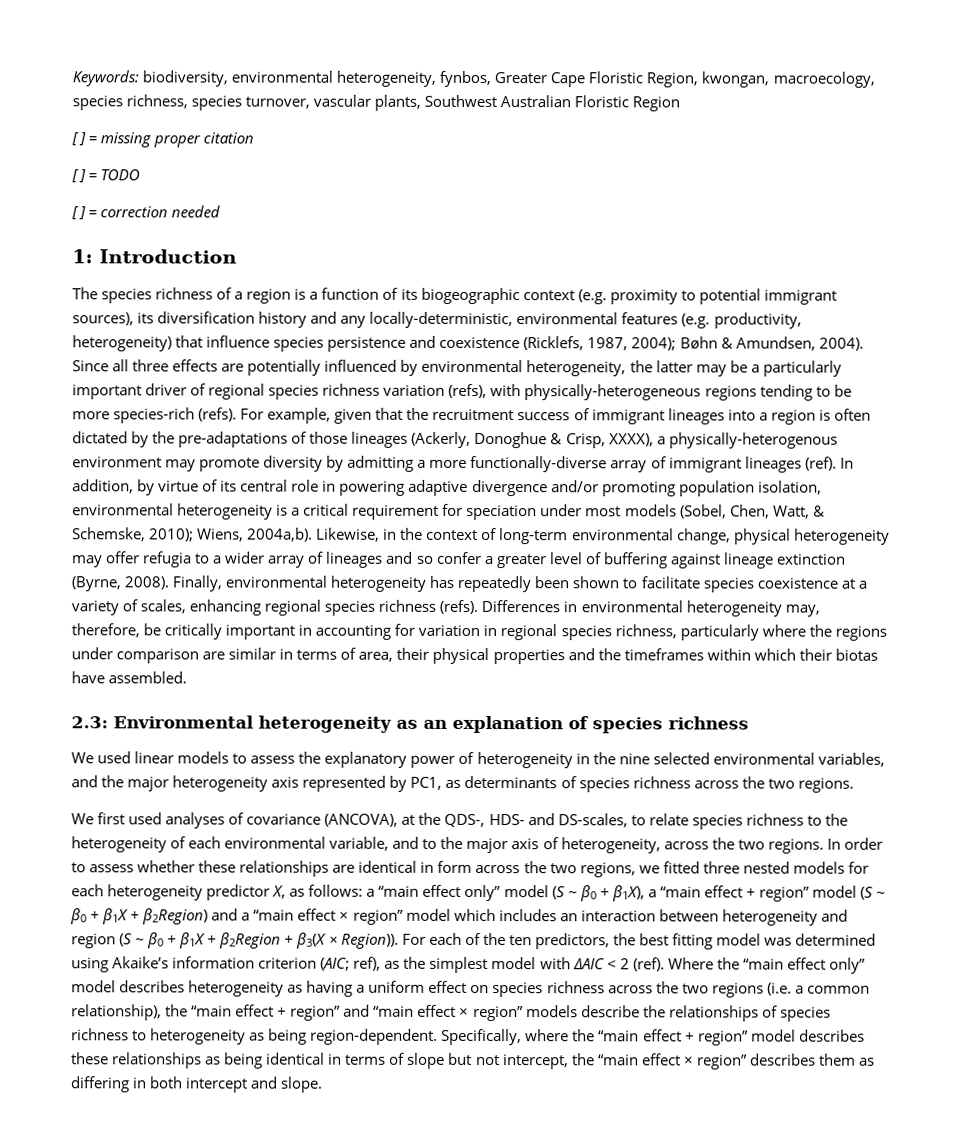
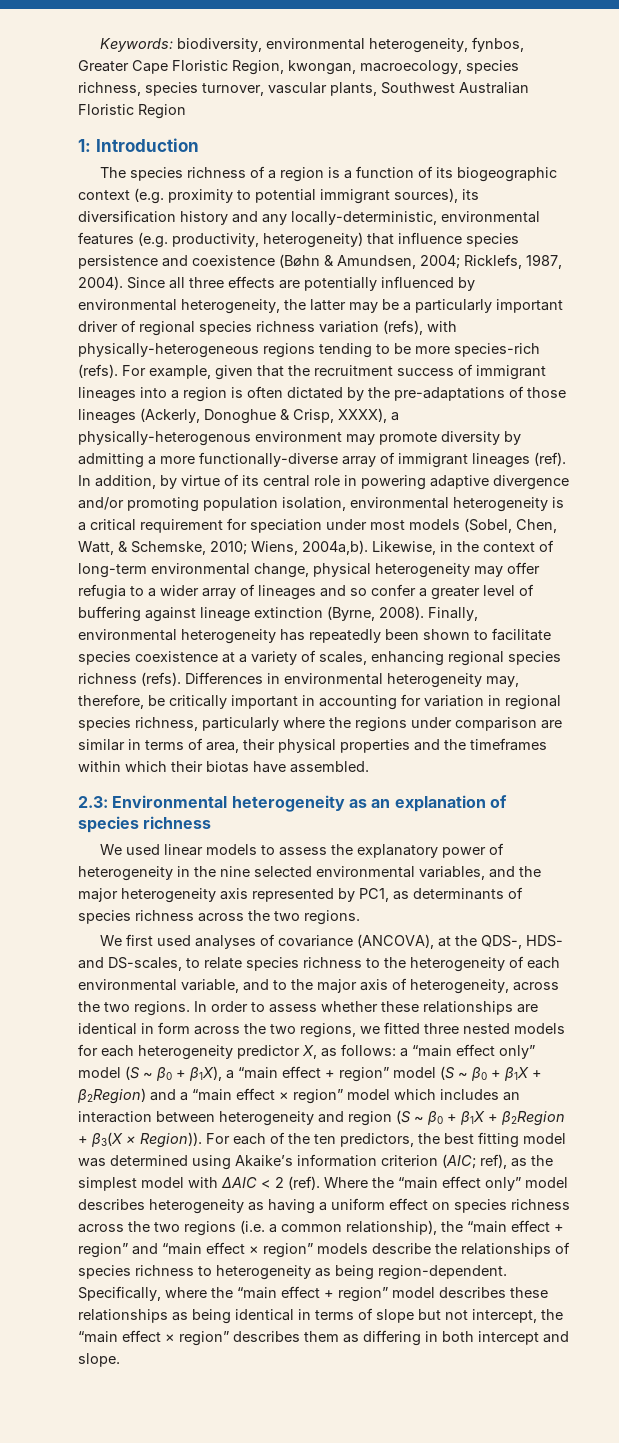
[71,132,255,148] [71,169,141,183] [71,205,221,220] // [ ] = missing proper citation // [ ] = TODO // [ ] = correction needed -> (186, 111) none
[523,336,816,351] (Ricklefs, 1987, 2004); Bøhn & Amundsen, -> [279,254,562,269] (Bøhn & Amundsen, 2004; Ricklefs, 1987,
[149,528,195,542] 2010); -> [210,541,247,555] 2010;

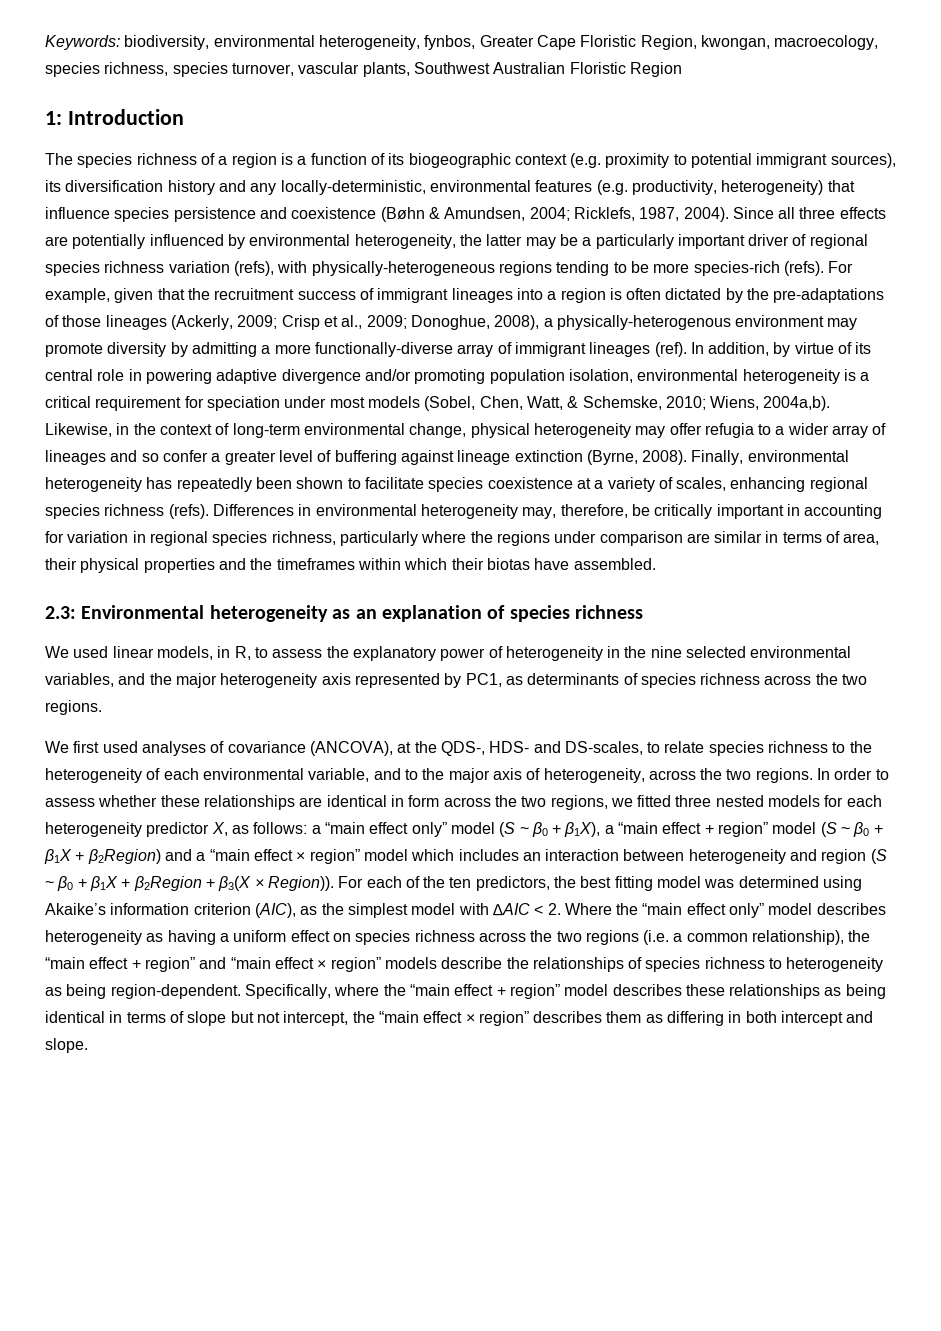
[204,408,387,424] Donoghue & Crisp, XXXX), -> [237,315,540,330] 2009; Crisp et al., 2009; Donoghue, 2008),
[205,844,257,855] models -> [156,646,251,660] models, in R,
[442,1154,507,1169] (AIC; ref), -> [254,903,296,918] (AIC),
[275,1176,320,1190] 2 (ref). -> [547,903,561,915] 2.

